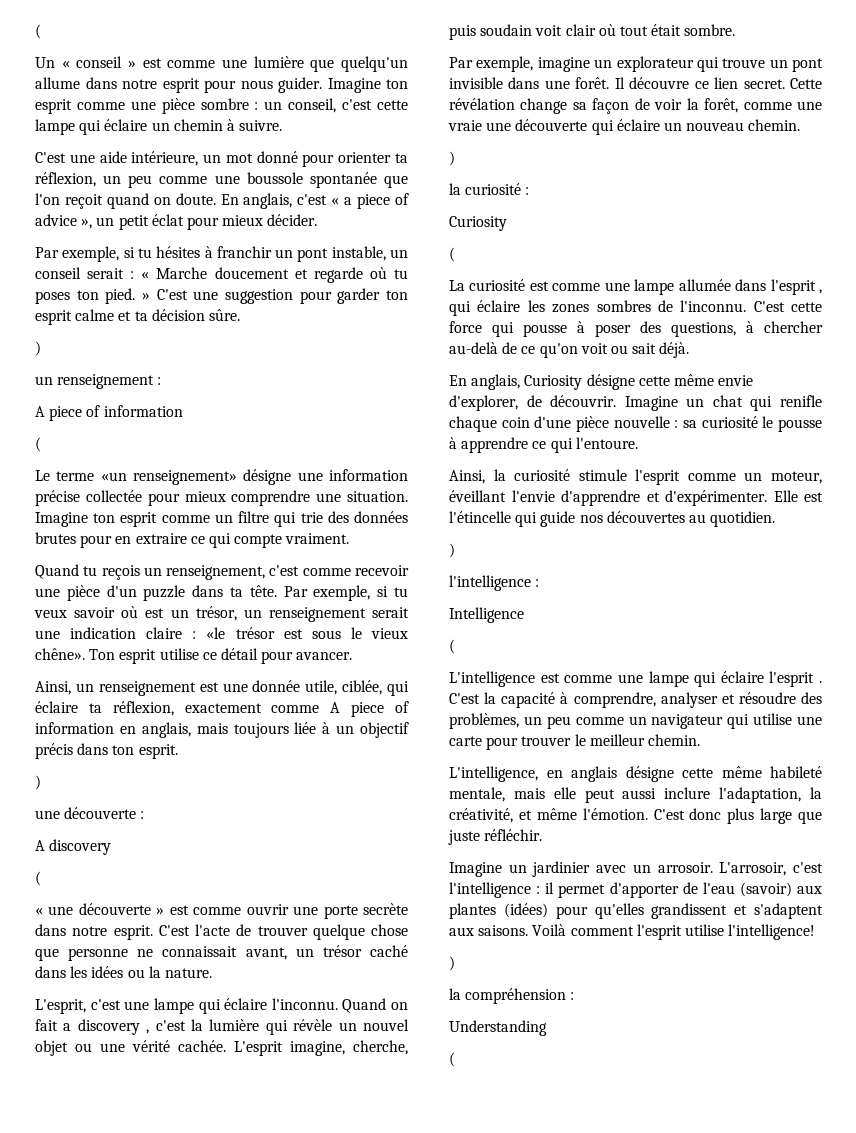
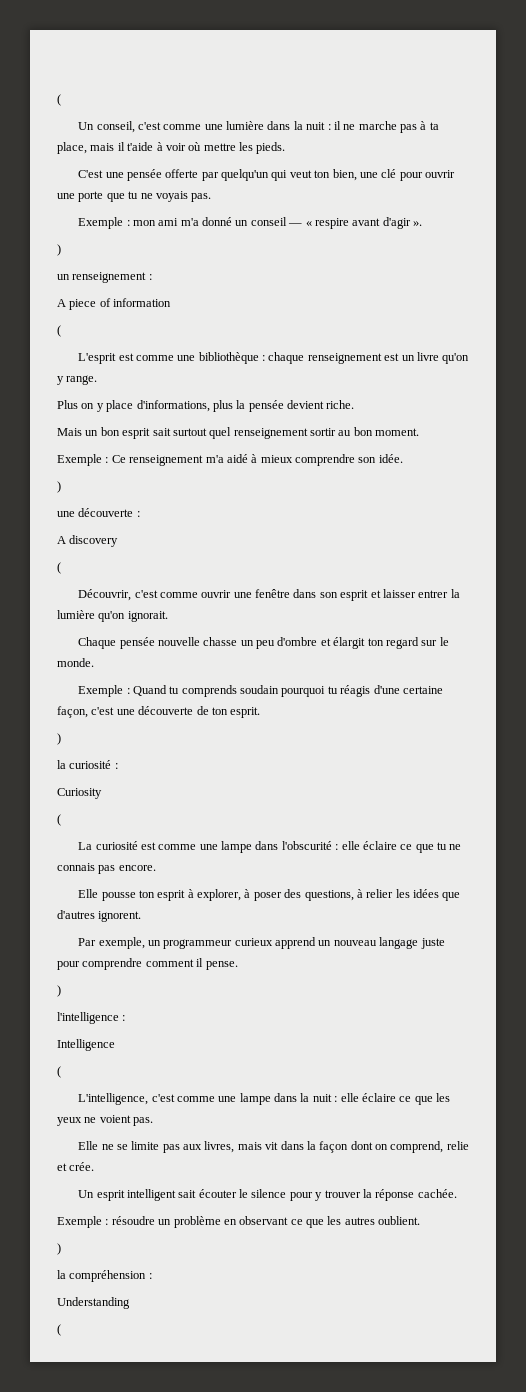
[61,56,408,72] [35,77,408,93] [35,98,408,114] [35,119,283,135] [35,151,408,167] [35,172,408,188] [35,193,410,209] [35,214,318,230] [35,246,409,262] [35,267,408,283] [35,288,409,304] [35,309,240,325] « conseil » est comme une lumière que quelqu'un allume dans notre esprit pour nous guider. Imagine ton esprit comme une pièce sombre : un conseil, c'est cette lampe qui éclaire un chemin à suivre. // C'est une aide intérieure, un mot donné pour orienter ta réflexion, un peu comme une boussole spontanée que l'on reçoit quand on doute. En anglais, c'est « a piece of advice », un petit éclat pour mieux décider. // Par exemple, si tu hésites à franchir un pont instable, un conseil serait : « Marche doucement et regarde où tu poses ton pied. » C'est une suggestion pour garder ton esprit calme et ta décision sûre. -> [96,121,439,133] [57,142,286,154] [78,169,456,181] [57,191,212,202] [78,217,423,229] conseil, c'est comme une lumière dans la nuit : il ne marche pas à ta place, mais il t'aide à voir où mettre les pieds. // C'est une pensée offerte par quelqu'un qui veut ton bien, une clé pour ouvrir une porte que tu ne voyais pas. // Exemple : mon ami m'a donné un conseil — « respire avant d'agir ».
[35,469,408,485] [35,490,408,506] [35,511,409,527] [35,532,350,548] [35,564,409,580] [35,585,409,601] [34,606,409,622] [35,627,408,639] [35,648,353,664] [35,680,409,696] [35,701,409,717] [35,722,409,738] [35,743,178,759] Le terme «un renseignement» désigne une information précise collectée pour mieux comprendre une situation. Imagine ton esprit comme un filtre qui trie des données brutes pour en extraire ce qui compte vraiment. // Quand tu reçois un renseignement, c'est comme recevoir une pièce d'un puzzle dans ta tête. Par exemple, si tu veux savoir où est un trésor, un renseignement serait une indication claire : «le trésor est sous le vieux chêne». Ton esprit utilise ce détail pour avancer. // Ainsi, un renseignement est une donnée utile, ciblée, qui éclaire ta réflexion, exactement comme A piece of information en anglais, mais toujours liée à un objectif précis dans ton esprit. -> [78,352,470,364] [57,375,98,385] [57,400,355,412] [57,427,420,439] [57,454,403,466] L'esprit est comme une bibliothèque : chaque renseignement est un livre qu'on y range. // Plus on y place d'informations, plus la pensée devient riche. // Mais un bon esprit sait surtout quel renseignement sortir au bon moment. // Exemple : Ce renseignement m'a aidé à mieux comprendre son idée.
[35,903,409,919] [35,924,408,940] [35,945,409,961] [35,966,212,978] [35,998,408,1014] [35,1019,409,1035] [35,1040,408,1056] [449,24,736,40] [449,56,823,72] [449,77,822,89] [449,98,822,114] [448,119,801,135] « une découverte » est comme ouvrir une porte secrète dans notre esprit. C'est l'acte de trouver quelque chose que personne ne connaissait avant, un trésor caché dans les idées ou la nature. // L'esprit, c'est une lampe qui éclaire l'inconnu. Quand on fait a discovery , c'est la lumière qui révèle un nouvel objet ou une vérité cachée. L'esprit imagine, cherche, puis soudain voit clair où tout était sombre. // Par exemple, imagine un explorateur qui trouve un pont invisible dans une forêt. Il découvre ce lien secret. Cette révélation change sa façon de voir la forêt, comme une vraie une découverte qui éclaire un nouveau chemin. -> [78,589,460,601] [57,610,168,622] [78,637,449,649] [57,658,94,667] [78,685,443,697] [57,706,261,718] Découvrir, c'est comme ouvrir une fenêtre dans son esprit et laisser entrer la lumière qu'on ignorait. // Chaque pensée nouvelle chasse un peu d'ombre et élargit ton regard sur le monde. // Exemple : Quand tu comprends soudain pourquoi tu réagis d'une certaine façon, c'est une découverte de ton esprit.
[678,279,822,295] [449,300,822,316] [449,321,567,337] allumée dans l'esprit , qui éclaire les zones sombres de l'inconnu. C'est cette force qui pousse -> [255,841,462,853] [57,863,156,874] [78,889,242,901] dans l'obscurité : elle éclaire ce que tu ne connais pas encore. // Elle pousse ton esprit à explorer,
[764,321,823,333] [449,342,690,358] [449,374,754,390] [449,395,822,411] [449,416,822,432] [449,437,638,453] [449,469,822,485] [449,490,823,506] [449,511,776,527] chercher au-delà de ce qu'on voit ou sait déjà. // En anglais, Curiosity désigne cette même envie d'explorer, de découvrir. Imagine un chat qui renifle chaque coin d'une pièce nouvelle : sa curiosité le pousse à apprendre ce qui l'entoure. // Ainsi, la curiosité stimule l'esprit comme un moteur, éveillant l'envie d'apprendre et d'expérimenter. Elle est l'étincelle qui guide nos découvertes au quotidien. -> [366,889,461,901] [57,910,142,922] [78,937,445,949] [57,958,238,970] relier les idées que d'autres ignorent. // Par exemple, un programmeur curieux apprend un nouveau langage juste pour comprendre comment il pense.
[449,671,822,687] [449,692,822,708] [449,713,822,729] [449,734,700,750] [449,766,822,782] [449,787,822,803] [449,808,822,824] [448,829,543,845] [449,861,823,877] [449,882,822,898] [449,903,823,919] [449,924,816,940] L'intelligence est comme une lampe qui éclaire l'esprit . C'est la capacité à comprendre, analyser et résoudre des problèmes, un peu comme un navigateur qui utilise une carte pour trouver le meilleur chemin. // L'intelligence, en anglais désigne cette même habileté mentale, mais elle peut aussi inclure l'adaptation, la créativité, et même l'émotion. C'est donc plus large que juste réfléchir. // Imagine un jardinier avec un arrosoir. L'arrosoir, c'est l'intelligence : il permet d'apporter de l'eau (savoir) aux plantes (idées) pour qu'elles grandissent et s'adaptent aux saisons. Voilà comment l'esprit utilise l'intelligence! -> [78,1093,451,1105] [57,1115,154,1126] [78,1141,469,1153] [57,1162,95,1171] [78,1189,457,1201] [57,1216,421,1228] L'intelligence, c'est comme une lampe dans la nuit : elle éclaire ce que les yeux ne voient pas. // Elle ne se limite pas aux livres, mais vit dans la façon dont on comprend, relie et crée. // Un esprit intelligent sait écouter le silence pour y trouver la réponse cachée. // Exemple : résoudre un problème en observant ce que les autres oublient.

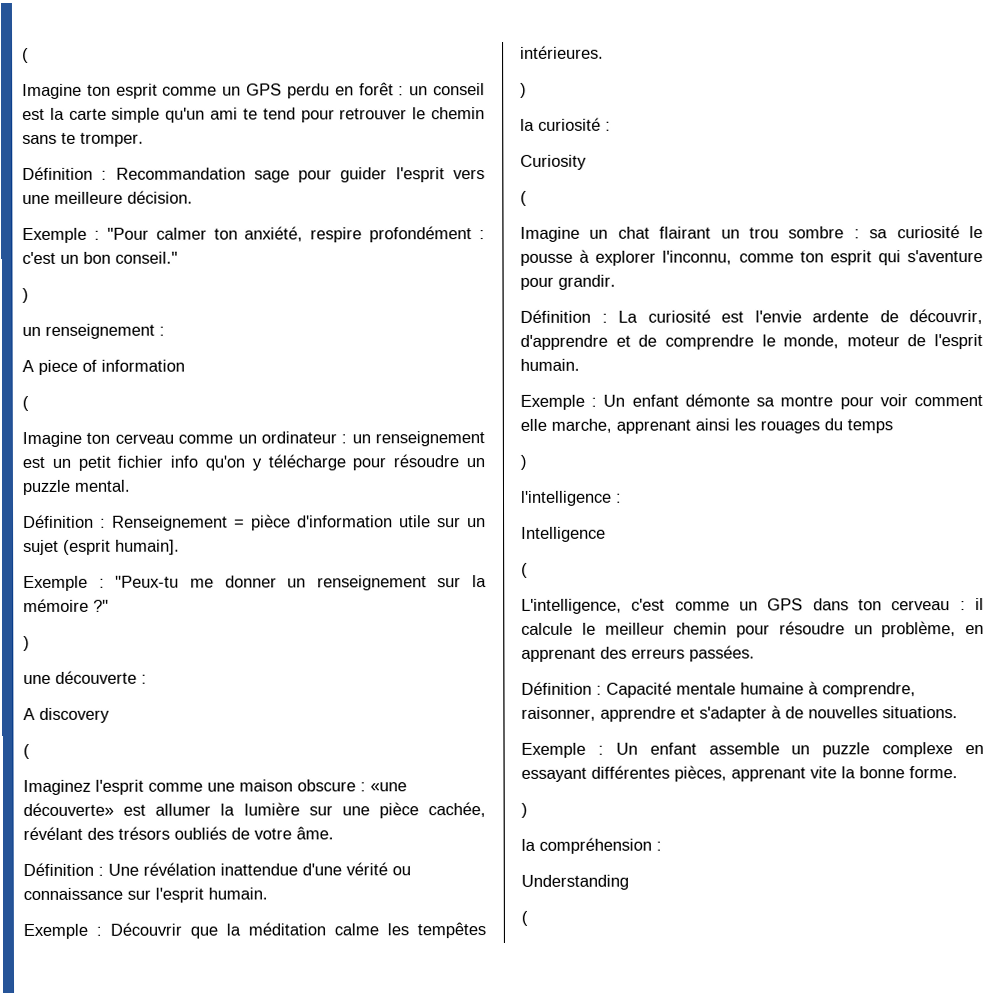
[57,94,61,106] [78,121,439,133] [57,142,286,154] [78,169,456,181] [57,191,212,202] [78,217,423,229] ( // Un conseil, c'est comme une lumière dans la nuit : il ne marche pas à ta place, mais il t'aide à voir où mettre les pieds. // C'est une pensée offerte par quelqu'un qui veut ton bien, une clé pour ouvrir une porte que tu ne voyais pas. // Exemple : mon ami m'a donné un conseil — « respire avant d'agir ». -> [22,47,29,64] [22,82,485,100] [22,107,485,123] [22,132,144,147] [22,166,485,183] [22,190,193,205] [22,226,485,244] [22,251,178,265] ( // Imagine ton esprit comme un GPS perdu en forêt : un conseil est la carte simple qu'un ami te tend pour retrouver le chemin sans te tromper. // Définition : Recommandation sage pour guider l'esprit vers une meilleure décision. // Exemple : "Pour calmer ton anxiété, respire profondément : c'est un bon conseil."
[78,352,470,364] [57,375,98,385] [57,400,355,412] [57,427,420,439] [57,454,403,466] L'esprit est comme une bibliothèque : chaque renseignement est un livre qu'on y range. // Plus on y place d'informations, plus la pensée devient riche. // Mais un bon esprit sait surtout quel renseignement sortir au bon moment. // Exemple : Ce renseignement m'a aidé à mieux comprendre son idée. -> [22,431,485,448] [22,454,486,471] [22,479,130,496] [23,514,486,531] [23,539,180,556] [23,575,487,592] [23,598,109,613] Imagine ton cerveau comme un ordinateur : un renseignement est un petit fichier info qu'on y télécharge pour résoudre un puzzle mental. // Définition : Renseignement = pièce d'information utile sur un sujet (esprit humain]. // Exemple : "Peux-tu me donner un renseignement sur la mémoire ?"
[78,589,460,601] [57,610,168,622] [78,637,449,649] [57,658,94,667] [78,685,443,697] [57,706,261,718] Découvrir, c'est comme ouvrir une fenêtre dans son esprit et laisser entrer la lumière qu'on ignorait. // Chaque pensée nouvelle chasse un peu d'ombre et élargit ton regard sur le monde. // Exemple : Quand tu comprends soudain pourquoi tu réagis d'une certaine façon, c'est une découverte de ton esprit. -> [23,779,407,796] [23,802,486,819] [23,826,334,841] [23,862,411,877] [23,887,268,903] [23,922,486,940] [520,45,604,59] Imaginez l'esprit comme une maison obscure : «une découverte» est allumer la lumière sur une pièce cachée, révélant des trésors oubliés de votre âme. // Définition : Une révélation inattendue d'une vérité ou connaissance sur l'esprit humain. // Exemple : Découvrir que la méditation calme les tempêtes intérieures.
[78,841,462,853] [57,863,156,874] [78,889,461,901] [57,910,142,922] [78,937,445,949] [57,958,238,970] La curiosité est comme une lampe dans l'obscurité : elle éclaire ce que tu ne connais pas encore. // Elle pousse ton esprit à explorer, à poser des questions, à relier les idées que d'autres ignorent. // Par exemple, un programmeur curieux apprend un nouveau langage juste pour comprendre comment il pense. -> [520,225,983,242] [520,249,983,266] [520,274,616,290] [520,308,983,325] [520,333,983,350] [520,358,580,371] [520,393,983,410] [520,418,893,434] Imagine un chat flairant un trou sombre : sa curiosité le pousse à explorer l'inconnu, comme ton esprit qui s'aventure pour grandir. // Définition : La curiosité est l'envie ardente de découvrir, d'apprendre et de comprendre le monde, moteur de l'esprit humain. // Exemple : Un enfant démonte sa montre pour voir comment elle marche, apprenant ainsi les rouages du temps
[218,1093,451,1105] [57,1115,154,1126] [78,1141,469,1153] [57,1162,95,1171] [78,1189,457,1201] [57,1216,421,1228] une lampe dans la nuit : elle éclaire ce que les yeux ne voient pas. // Elle ne se limite pas aux livres, mais vit dans la façon dont on comprend, relie et crée. // Un esprit intelligent sait écouter le silence pour y trouver la réponse cachée. // Exemple : résoudre un problème en observant ce que les autres oublient. -> [739,597,984,611] [521,621,984,638] [521,645,755,662] [521,681,916,698] [521,705,958,722] [521,742,984,758] [521,765,958,782] un GPS dans ton cerveau : il calcule le meilleur chemin pour résoudre un problème, en apprenant des erreurs passées. // Définition : Capacité mentale humaine à comprendre, raisonner, apprendre et s'adapter à de nouvelles situations. // Exemple : Un enfant assemble un puzzle complexe en essayant différentes pièces, apprenant vite la bonne forme.

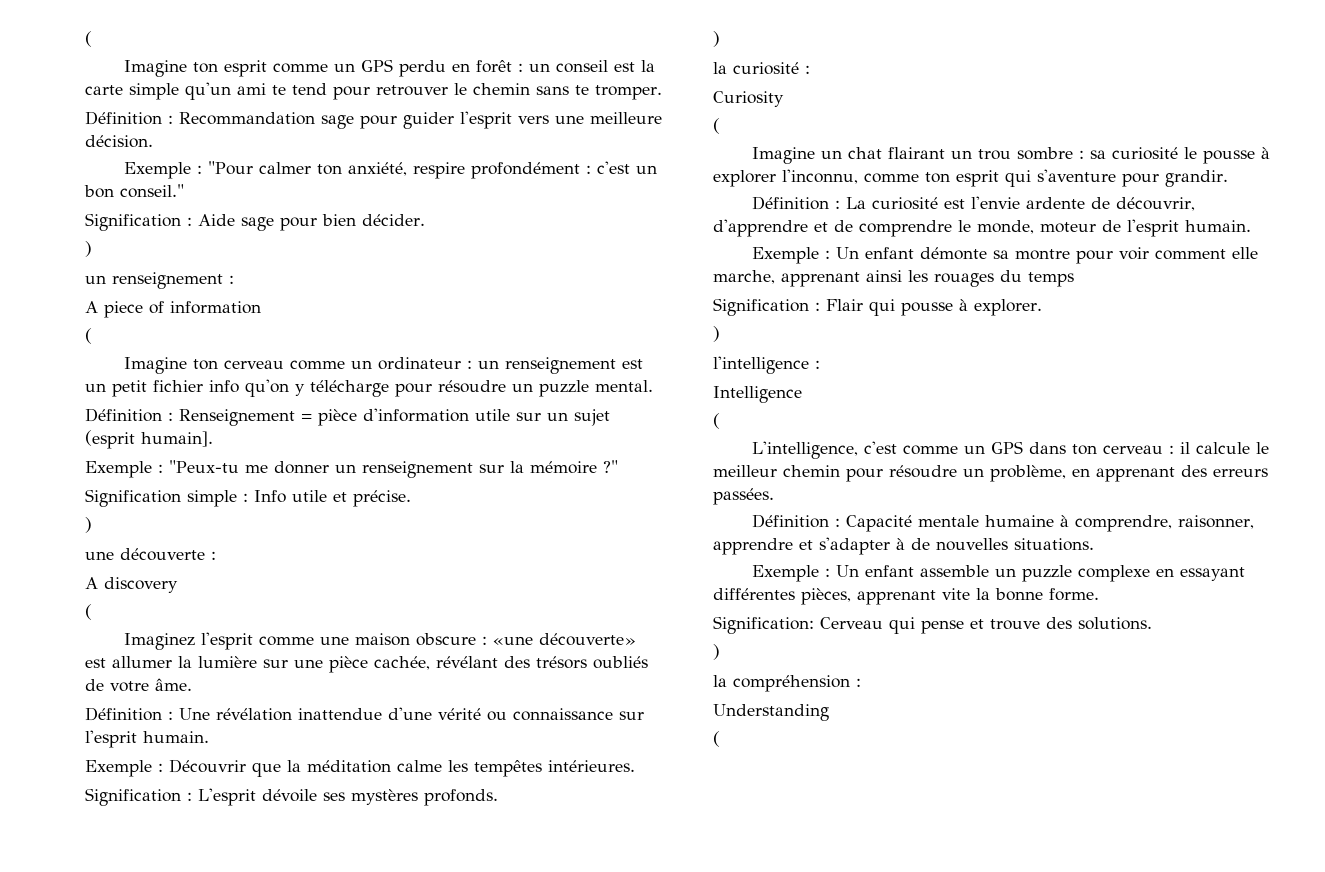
(178, 257) none -> [85,213,425,231] // Signification : Aide sage pour bien décider.
(109, 605) none -> [85,489,411,507] // Signification simple : Info utile et précise.
(604, 52) none -> [85,788,498,806] // Signification : L'esprit dévoile ses mystères profonds.
(893, 426) none -> [713,298,1042,316] // Signification : Flair qui pousse à explorer.
(958, 772) none -> [713,616,1152,634] // Signification: Cerveau qui pense et trouve des solutions.

